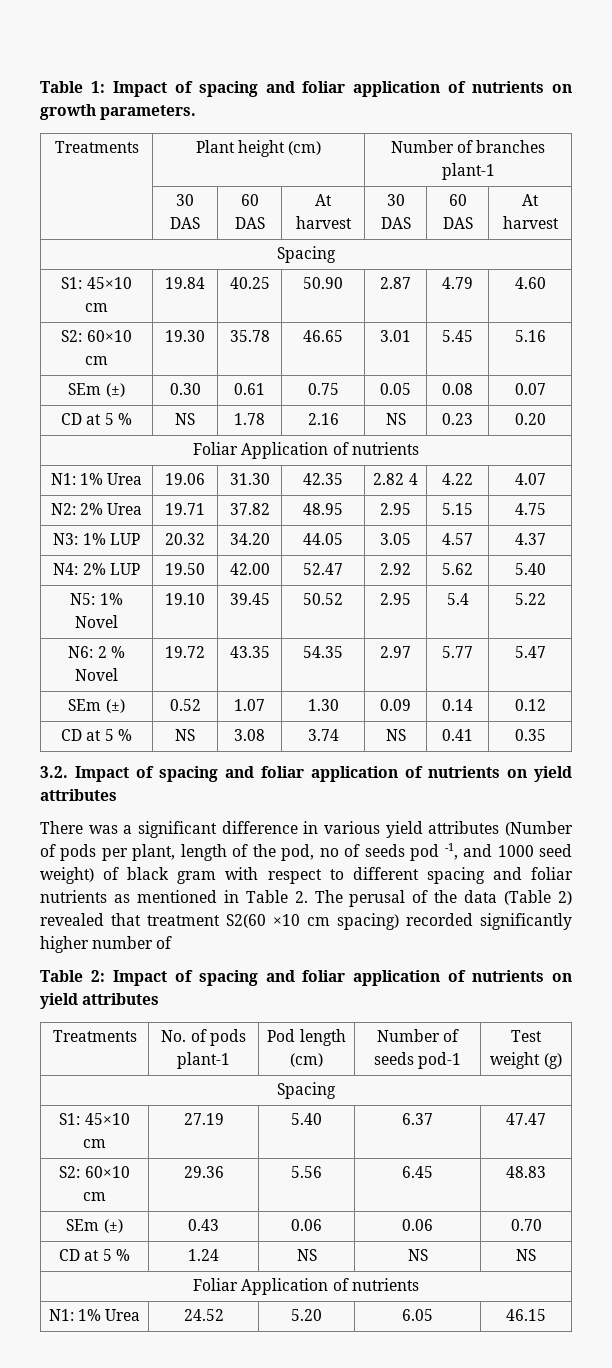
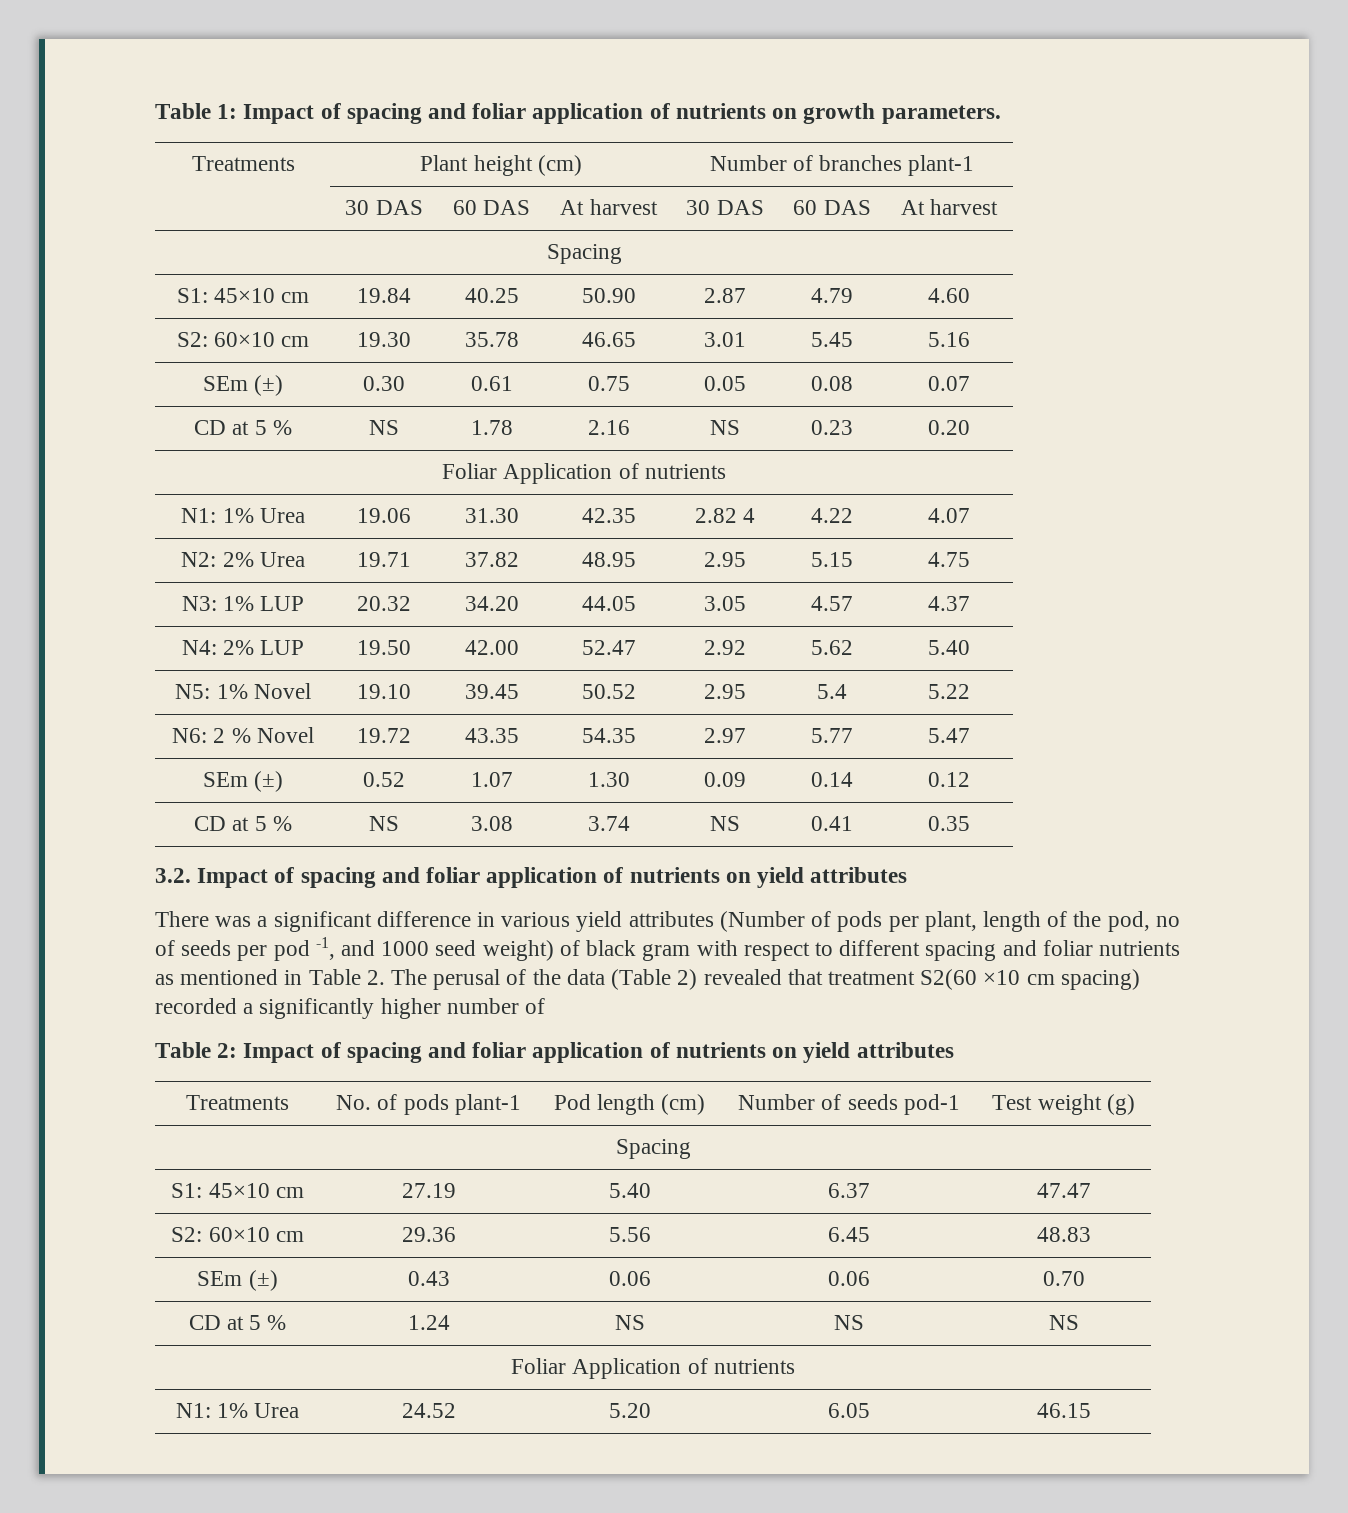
(405, 850) none -> [237,945,268,961] per
(473, 919) none -> [243,1003,254,1014] a

